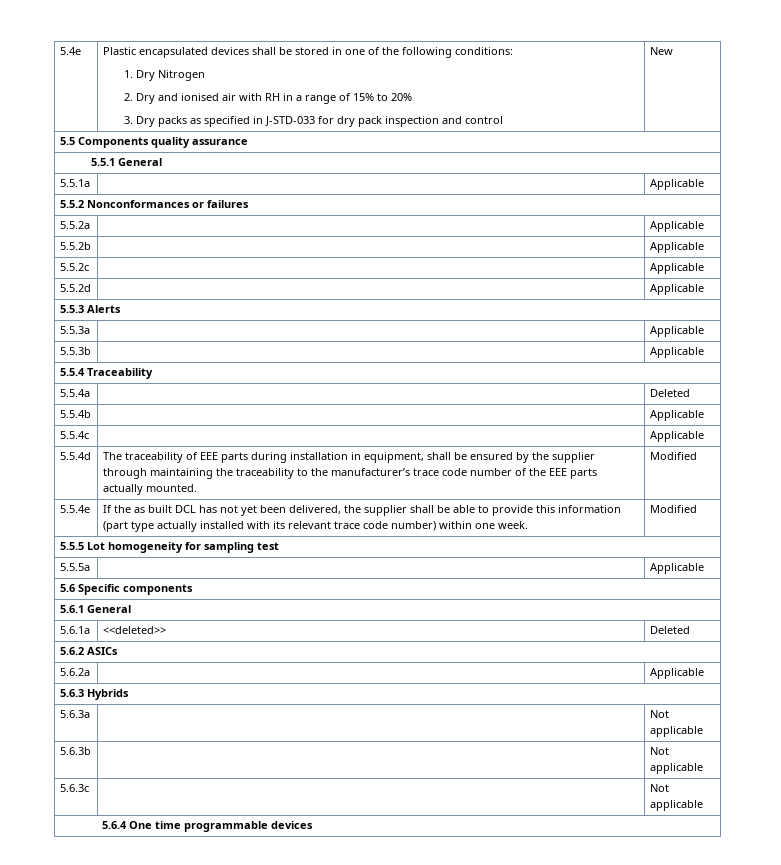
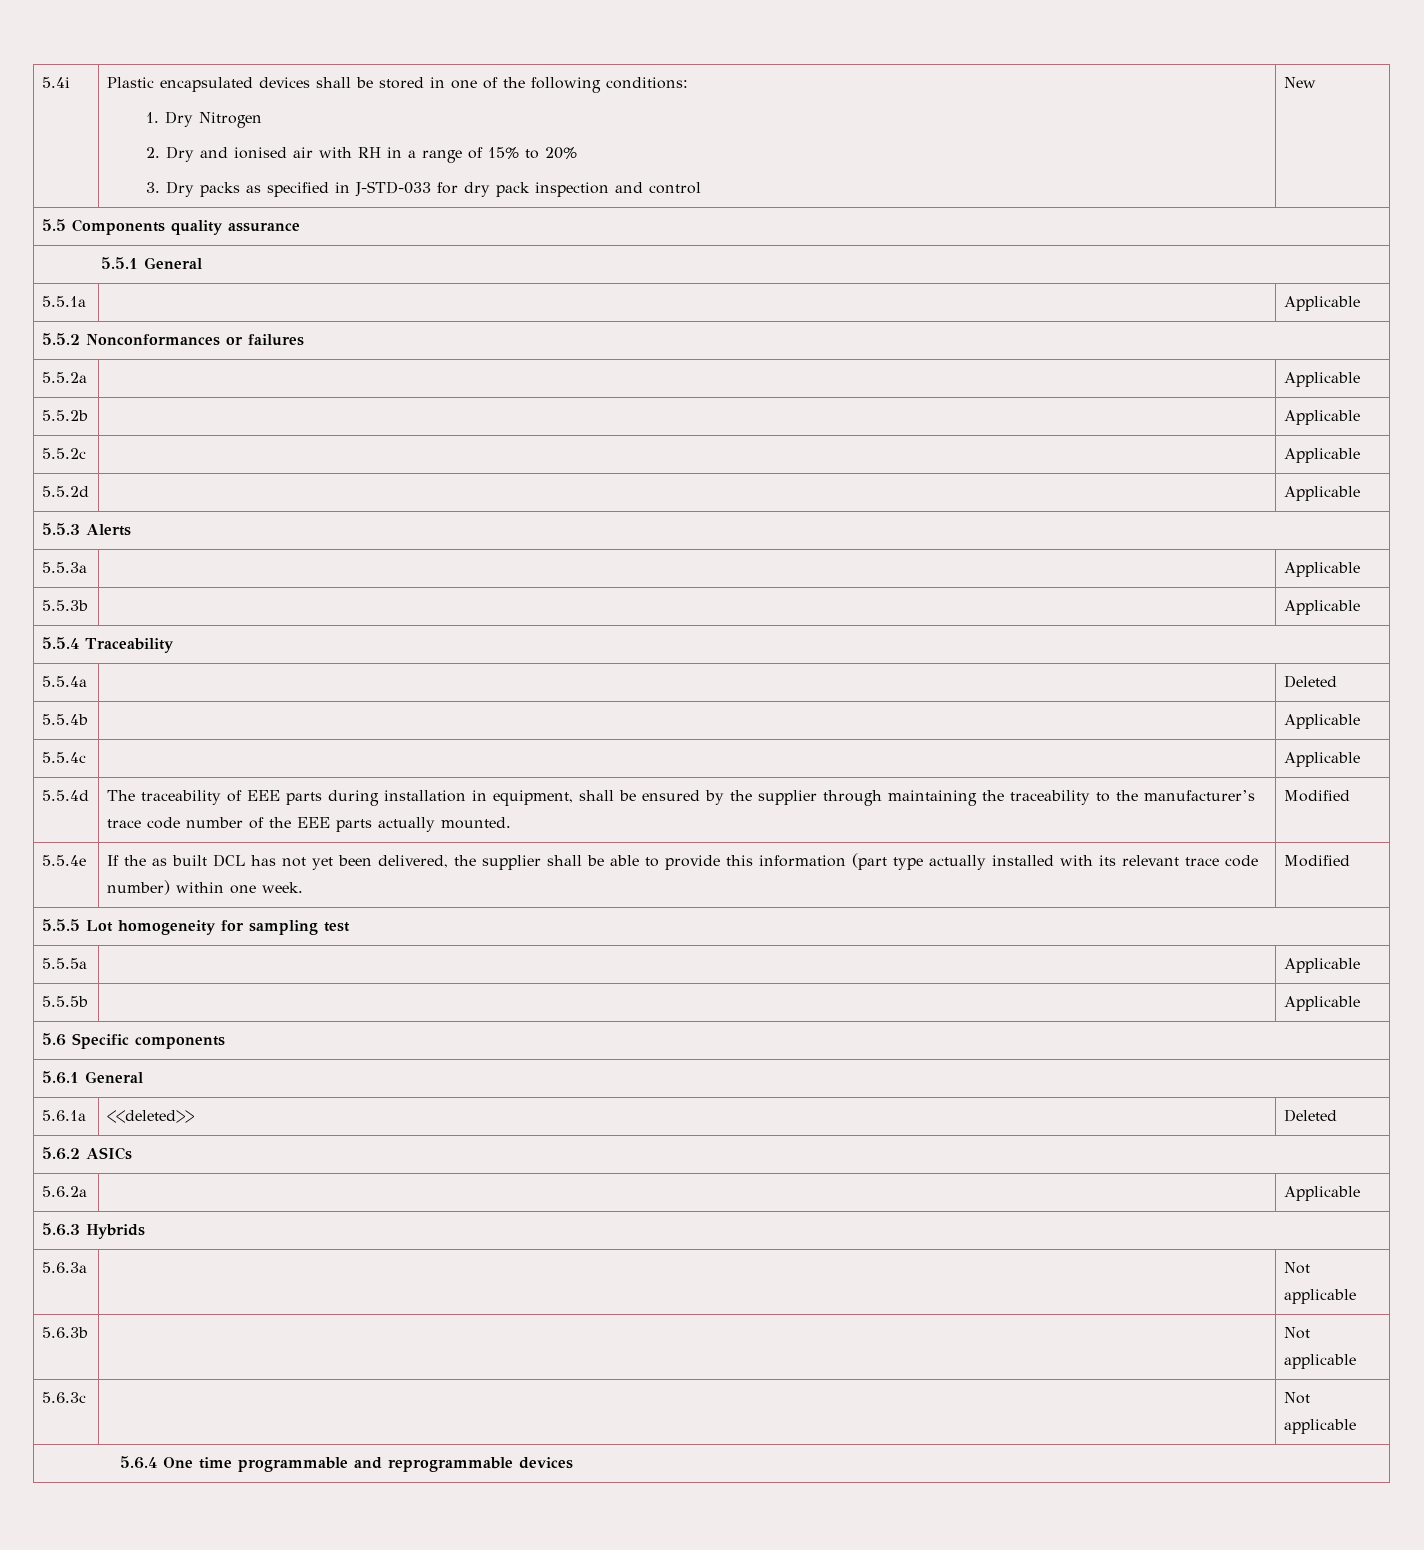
[59,47,81,55] 5.4e -> [41,77,70,88] 5.4i
(704, 568) none -> [41,996,88,1007] [1283,996,1360,1011] // 5.5.5b | | Applicable
(268, 826) none -> [354,1457,514,1472] and reprogrammable

